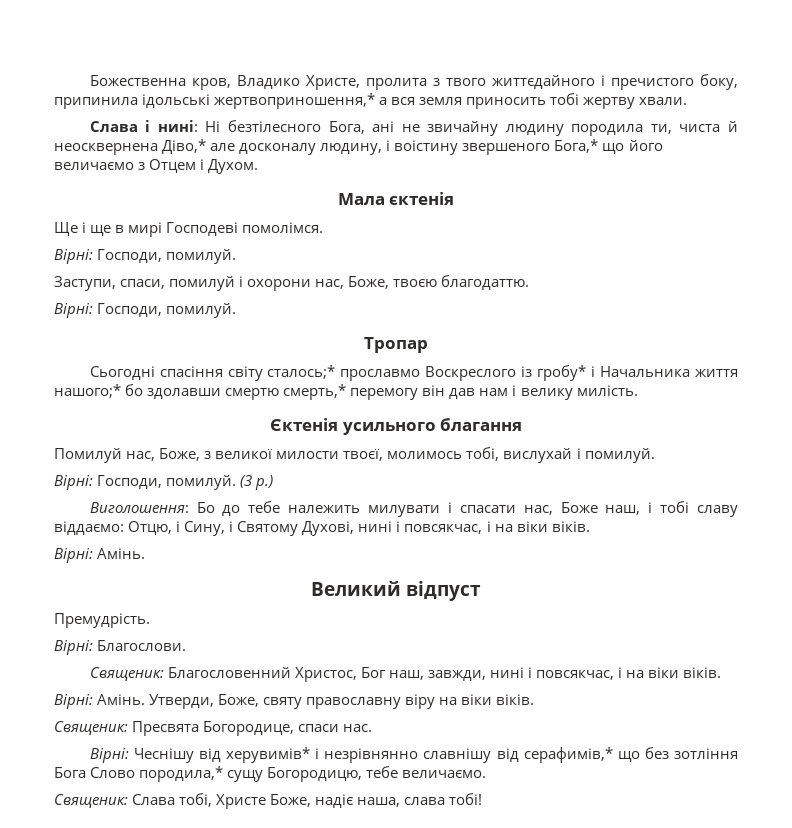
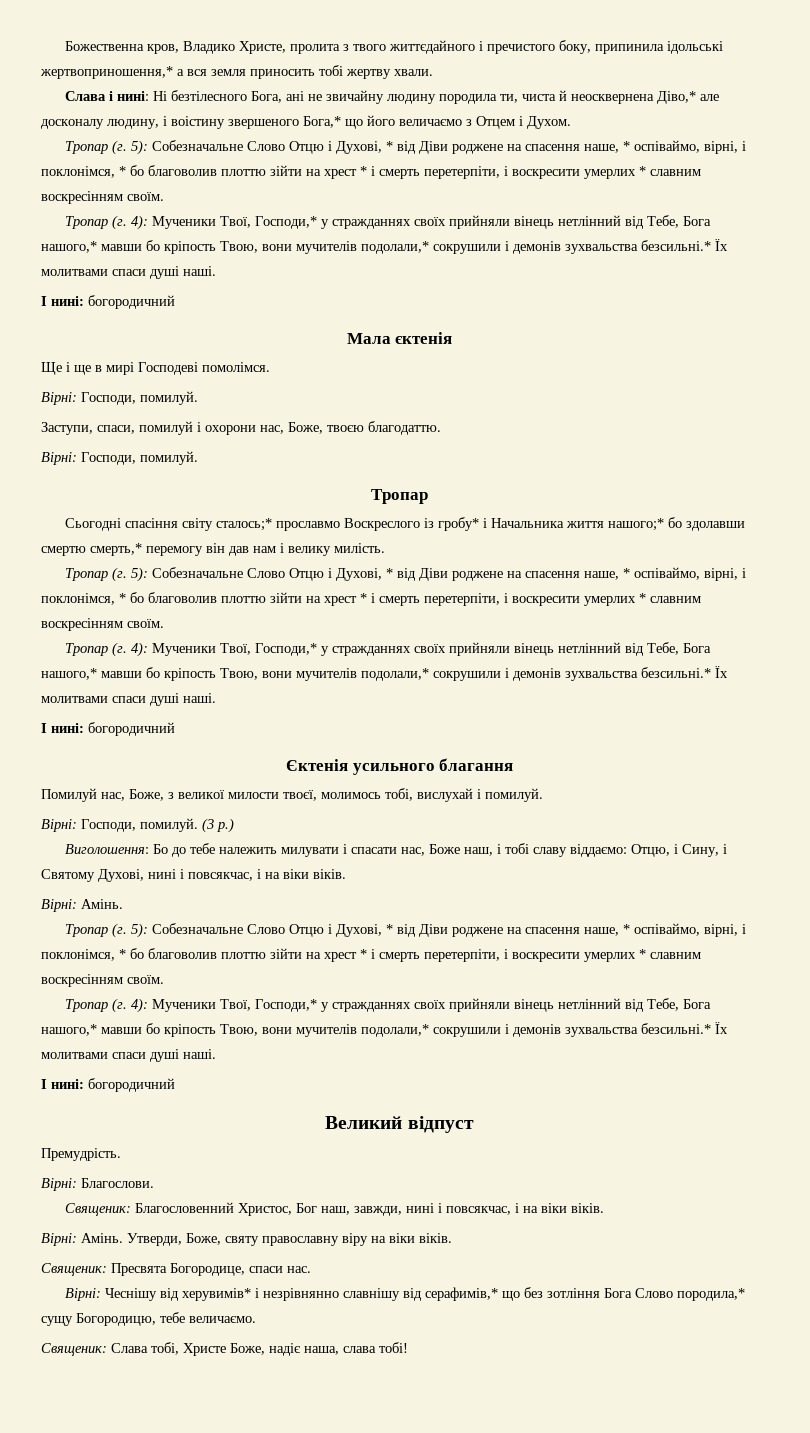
(259, 166) none -> [65,140,747,155] [41,165,701,179] [41,191,164,204] [65,215,712,230] [41,239,728,254] [41,266,216,279] [41,295,175,309] // Тропар (г. 5): Собезначальне Слово Отцю і Духові, * від Діви роджене на спасення наше, * оспіваймо, вірні, і поклонімся, * бо благоволив плоттю зійти на хрест * і смерть перетерпіти, і воскресити умерлих * славним воскресінням своїм. // Тропар (г. 4): Мученики Твої, Господи,* у стражданнях своїх прийняли вінець нетлінний від Тебе, Бога нашого,* мавши бо кріпость Твою, вони мучителів подолали,* сокрушили і демонів зухвальства безсильні.* Їх молитвами спаси душі наші. // І нині: богородичний
(638, 390) none -> [65,567,747,582] [41,592,701,606] [41,618,164,631] [65,642,712,657] [41,666,728,681] [41,693,216,706] [41,722,175,736] // Тропар (г. 5): Собезначальне Слово Отцю і Духові, * від Діви роджене на спасення наше, * оспіваймо, вірні, і поклонімся, * бо благоволив плоттю зійти на хрест * і смерть перетерпіти, і воскресити умерлих * славним воскресінням своїм. // Тропар (г. 4): Мученики Твої, Господи,* у стражданнях своїх прийняли вінець нетлінний від Тебе, Бога нашого,* мавши бо кріпость Твою, вони мучителів подолали,* сокрушили і демонів зухвальства безсильні.* Їх молитвами спаси душі наші. // І нині: богородичний
(146, 553) none -> [65,923,747,938] [41,948,701,962] [41,974,164,987] [65,998,712,1013] [41,1022,728,1037] [41,1049,216,1062] [41,1078,175,1092] // Тропар (г. 5): Собезначальне Слово Отцю і Духові, * від Діви роджене на спасення наше, * оспіваймо, вірні, і поклонімся, * бо благоволив плоттю зійти на хрест * і смерть перетерпіти, і воскресити умерлих * славним воскресінням своїм. // Тропар (г. 4): Мученики Твої, Господи,* у стражданнях своїх прийняли вінець нетлінний від Тебе, Бога нашого,* мавши бо кріпость Твою, вони мучителів подолали,* сокрушили і демонів зухвальства безсильні.* Їх молитвами спаси душі наші. // І нині: богородичний

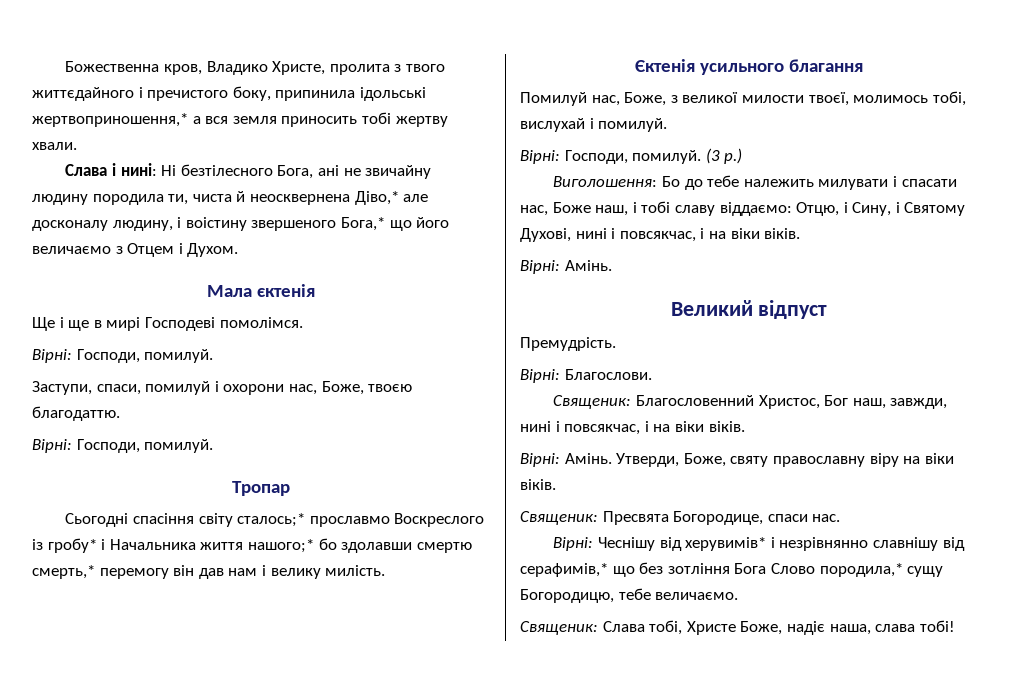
[65,140,747,155] [41,165,701,179] [41,191,164,204] [65,215,712,230] [41,239,728,254] [41,266,216,279] [41,295,175,309] // Тропар (г. 5): Собезначальне Слово Отцю і Духові, * від Діви роджене на спасення наше, * оспіваймо, вірні, і поклонімся, * бо благоволив плоттю зійти на хрест * і смерть перетерпіти, і воскресити умерлих * славним воскресінням своїм. // Тропар (г. 4): Мученики Твої, Господи,* у стражданнях своїх прийняли вінець нетлінний від Тебе, Бога нашого,* мавши бо кріпость Твою, вони мучителів подолали,* сокрушили і демонів зухвальства безсильні.* Їх молитвами спаси душі наші. // І нині: богородичний -> (239, 250) none
[65,567,747,582] [41,592,701,606] [41,618,164,631] [65,642,712,657] [41,666,728,681] [41,693,216,706] [41,722,175,736] // Тропар (г. 5): Собезначальне Слово Отцю і Духові, * від Діви роджене на спасення наше, * оспіваймо, вірні, і поклонімся, * бо благоволив плоттю зійти на хрест * і смерть перетерпіти, і воскресити умерлих * славним воскресінням своїм. // Тропар (г. 4): Мученики Твої, Господи,* у стражданнях своїх прийняли вінець нетлінний від Тебе, Бога нашого,* мавши бо кріпость Твою, вони мучителів подолали,* сокрушили і демонів зухвальства безсильні.* Їх молитвами спаси душі наші. // І нині: богородичний -> (386, 570) none
[65,923,747,938] [41,948,701,962] [41,974,164,987] [65,998,712,1013] [41,1022,728,1037] [41,1049,216,1062] [41,1078,175,1092] // Тропар (г. 5): Собезначальне Слово Отцю і Духові, * від Діви роджене на спасення наше, * оспіваймо, вірні, і поклонімся, * бо благоволив плоттю зійти на хрест * і смерть перетерпіти, і воскресити умерлих * славним воскресінням своїм. // Тропар (г. 4): Мученики Твої, Господи,* у стражданнях своїх прийняли вінець нетлінний від Тебе, Бога нашого,* мавши бо кріпость Твою, вони мучителів подолали,* сокрушили і демонів зухвальства безсильні.* Їх молитвами спаси душі наші. // І нині: богородичний -> (612, 265) none

